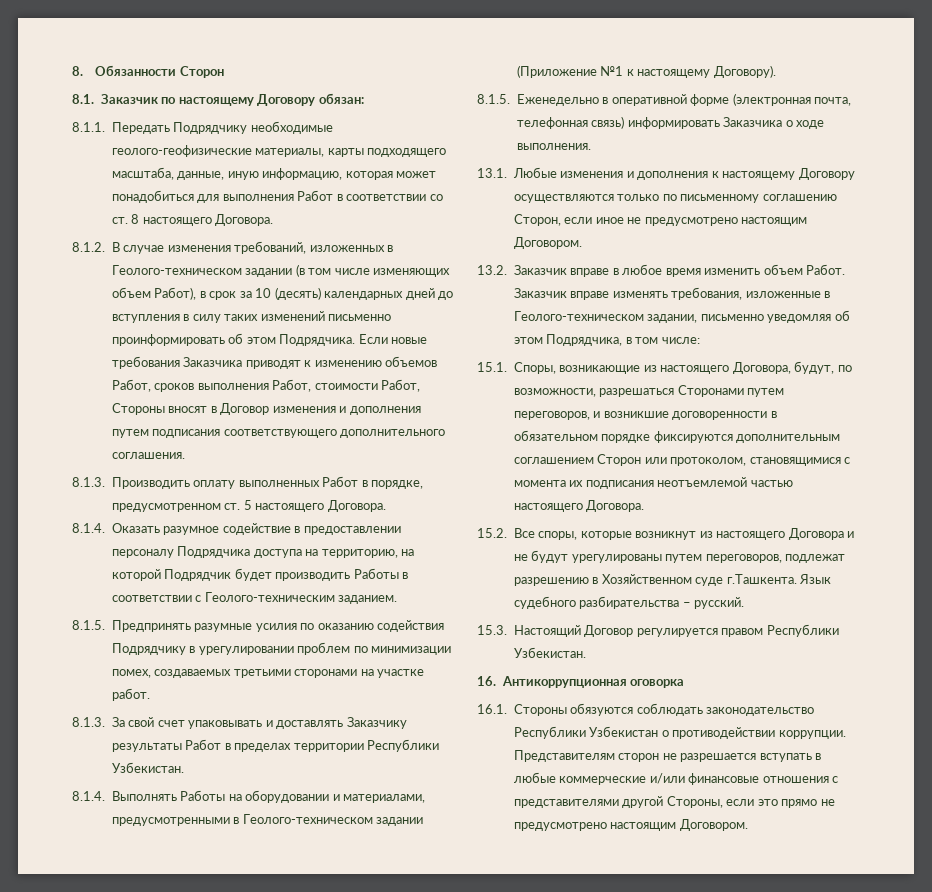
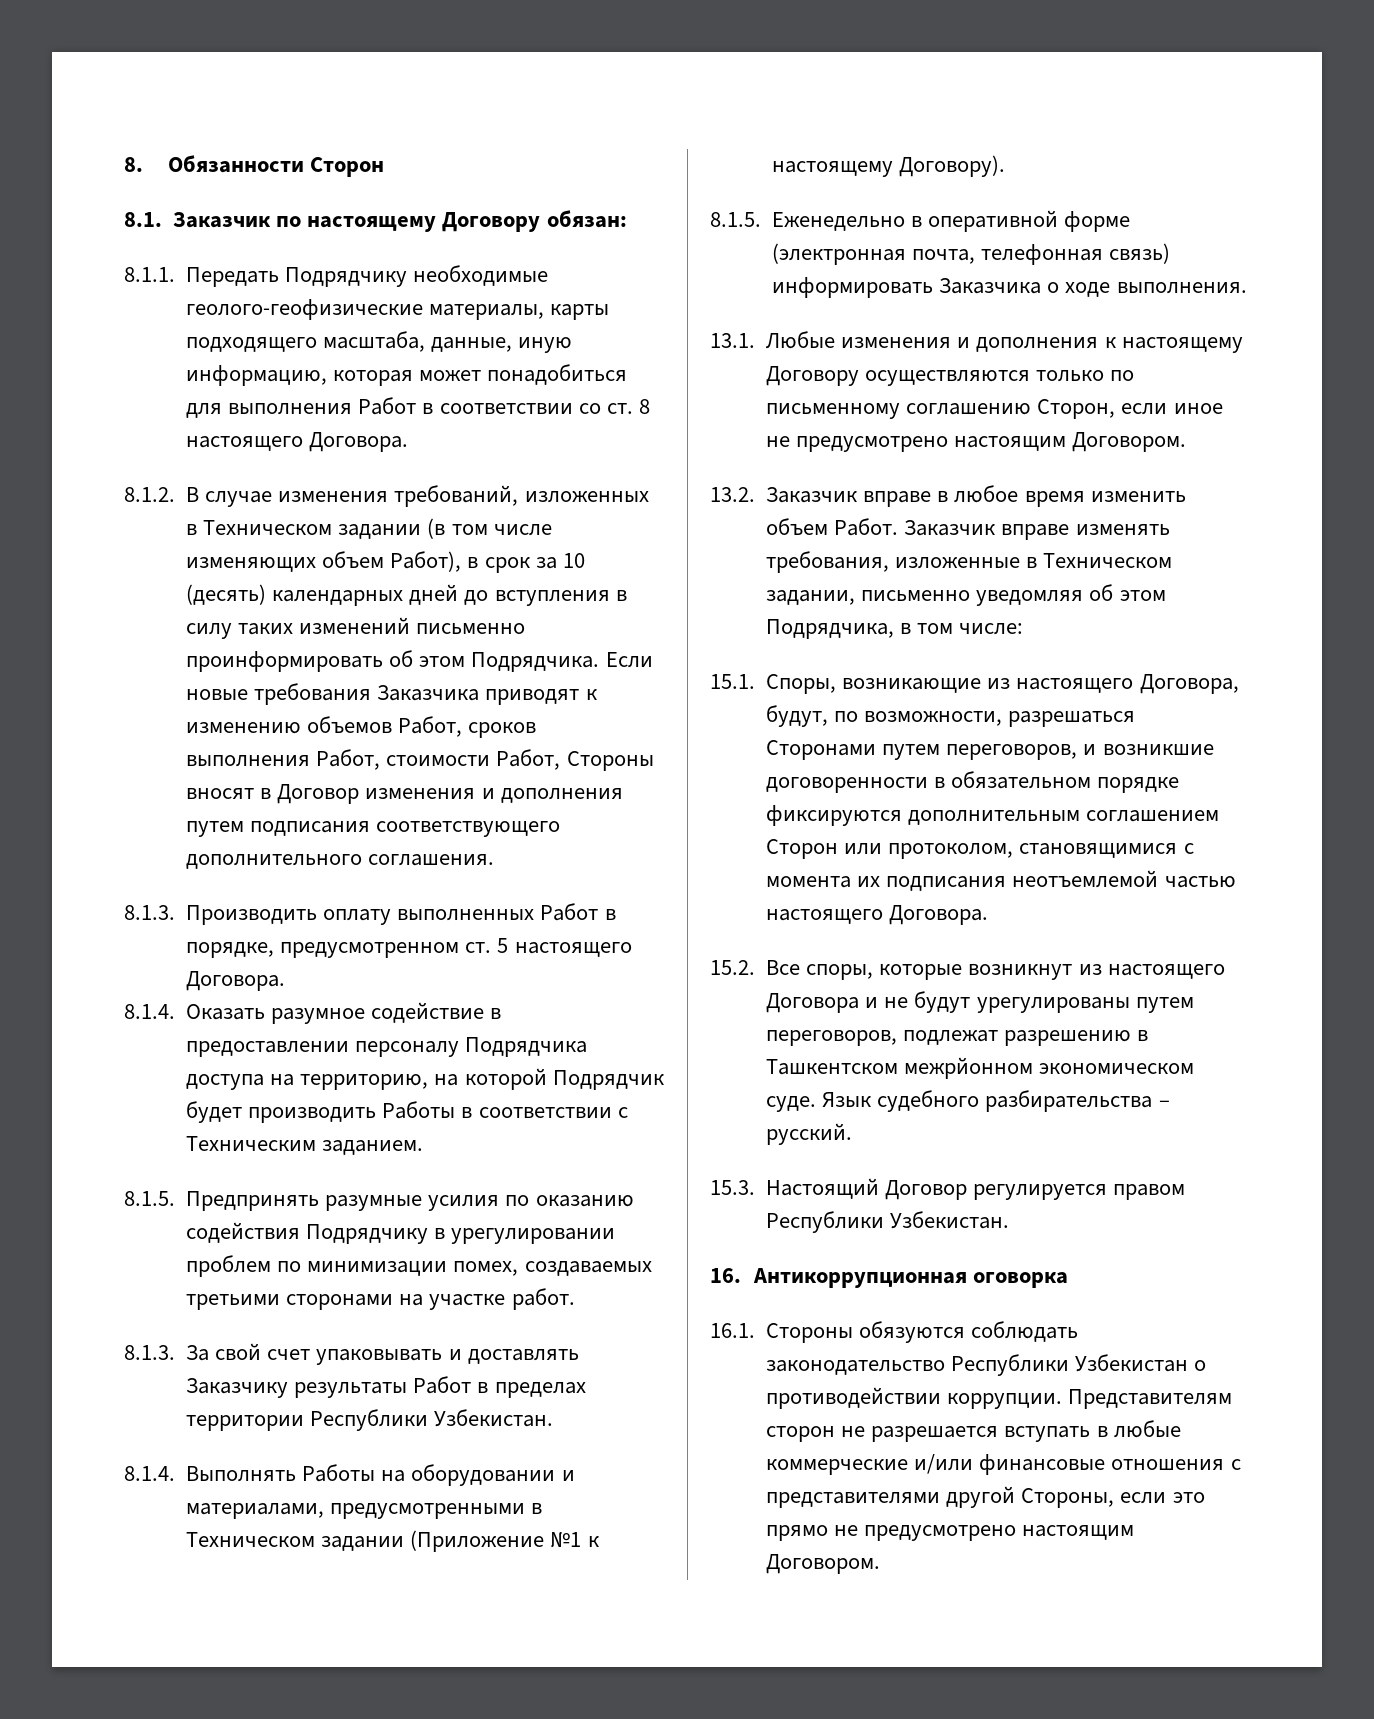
[111,265,242,275] Геолого-техническом -> [203,520,333,535] Техническом
[204,592,335,602] Геолого-техническим -> [186,1136,317,1151] Техническим
[242,814,373,824] Геолого-техническом -> [186,1532,316,1547] Техническом
[513,311,644,321] Геолого-техническом -> [1043,553,1173,568] Техническом
[601,574,797,586] Хозяйственном суде г.Ташкента. -> [766,1057,1195,1079] [766,1096,817,1112] Ташкентском межрйонном экономическом суде.

